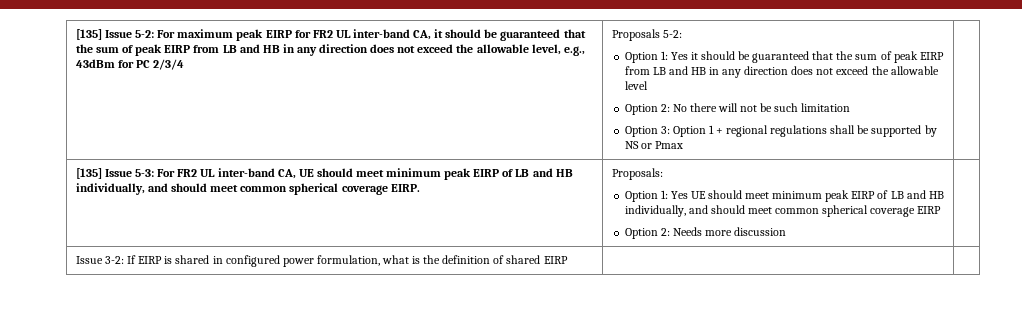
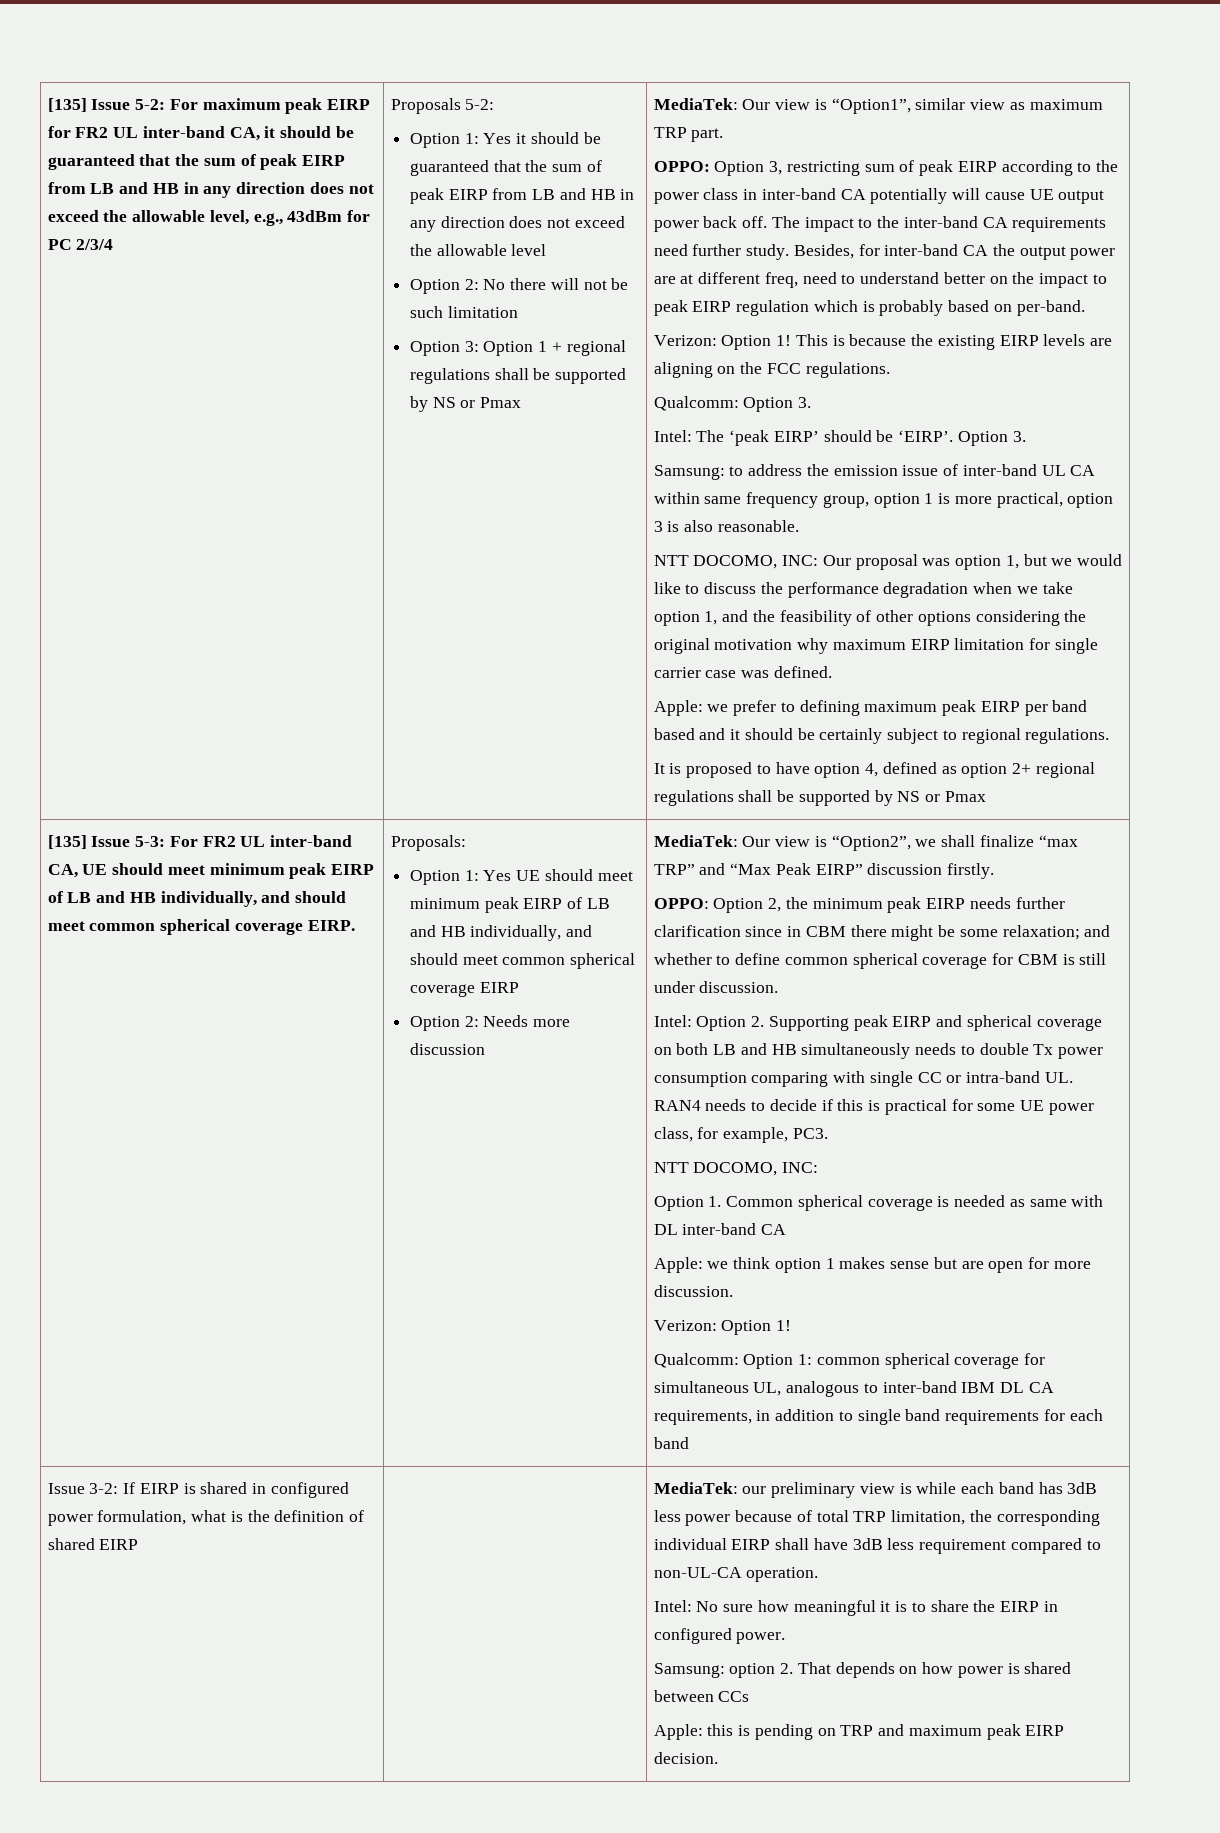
(683, 145) none -> [653,98,1103,114] [653,127,724,142] [653,160,1118,176] [653,188,1105,204] [653,216,1107,232] [653,244,1116,260] [653,272,1107,288] [653,300,1085,316] [653,334,1112,350] [653,362,890,378] [653,396,812,412] [653,430,1026,446] [653,464,1096,480] [653,492,1114,508] [653,520,799,532] [653,554,1122,570] [653,582,1073,598] [653,610,1087,626] [653,638,1098,654] [653,666,832,678] [653,700,1088,716] [653,728,1110,744] [653,762,1095,778] [653,790,986,806] MediaTek: Our view is “Option1”, similar view as maximum TRP part. // OPPO: Option 3, restricting sum of peak EIRP according to the power class in inter-band CA potentially will cause UE output power back off. The impact to the inter-band CA requirements need further study. Besides, for inter-band CA the output power are at different freq, need to understand better on the impact to peak EIRP regulation which is probably based on per-band. // Verizon: Option 1! This is because the existing EIRP levels are aligning on the FCC regulations. // Qualcomm: Option 3. // Intel: The ‘peak EIRP’ should be ‘EIRP’. Option 3. // Samsung: to address the emission issue of inter-band UL CA within same frequency group, option 1 is more practical, option 3 is also reasonable. // NTT DOCOMO, INC: Our proposal was option 1, but we would like to discuss the performance degradation when we take option 1, and the feasibility of other options considering the original motivation why maximum EIRP limitation for single carrier case was defined. // Apple: we prefer to defining maximum peak EIRP per band based and it should be certainly subject to regional regulations. // It is proposed to have option 4, defined as option 2+ regional regulations shall be supported by NS or Pmax
(786, 231) none -> [653,835,1078,851] [653,863,995,879] [653,897,1065,913] [653,925,1111,941] [653,953,1107,969] [653,981,779,993] [653,1015,1102,1031] [653,1043,1103,1059] [653,1071,1073,1087] [653,1099,1094,1115] [653,1127,828,1143] [653,1162,819,1176] [653,1195,1104,1211] [653,1223,787,1235] [653,1257,1091,1273] [653,1285,733,1297] [653,1320,792,1335] [653,1353,1046,1369] [653,1381,1054,1397] [653,1409,1103,1425] [653,1437,689,1449] MediaTek: Our view is “Option2”, we shall finalize “max TRP” and “Max Peak EIRP” discussion firstly. // OPPO: Option 2, the minimum peak EIRP needs further clarification since in CBM there might be some relaxation; and whether to define common spherical coverage for CBM is still under discussion. // Intel: Option 2. Supporting peak EIRP and spherical coverage on both LB and HB simultaneously needs to double Tx power consumption comparing with single CC or intra-band UL. RAN4 needs to decide if this is practical for some UE power class, for example, PC3. // NTT DOCOMO, INC: // Option 1. Common spherical coverage is needed as same with DL inter-band CA // Apple: we think option 1 makes sense but are open for more discussion. // Verizon: Option 1! // Qualcomm: Option 1: common spherical coverage for simultaneous UL, analogous to inter-band IBM DL CA requirements, in addition to single band requirements for each band
(568, 260) none -> [653,1482,1098,1498] [653,1510,1100,1526] [653,1538,1101,1554] [653,1567,819,1582] [653,1600,1058,1616] [653,1628,786,1644] [653,1662,1072,1678] [653,1690,750,1702] [653,1724,1065,1740] [653,1752,718,1764] MediaTek: our preliminary view is while each band has 3dB less power because of total TRP limitation, the corresponding individual EIRP shall have 3dB less requirement compared to non-UL-CA operation. // Intel: No sure how meaningful it is to share the EIRP in configured power. // Samsung: option 2. That depends on how power is shared between CCs // Apple: this is pending on TRP and maximum peak EIRP decision.

